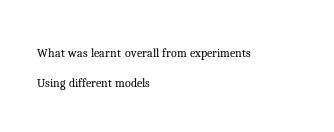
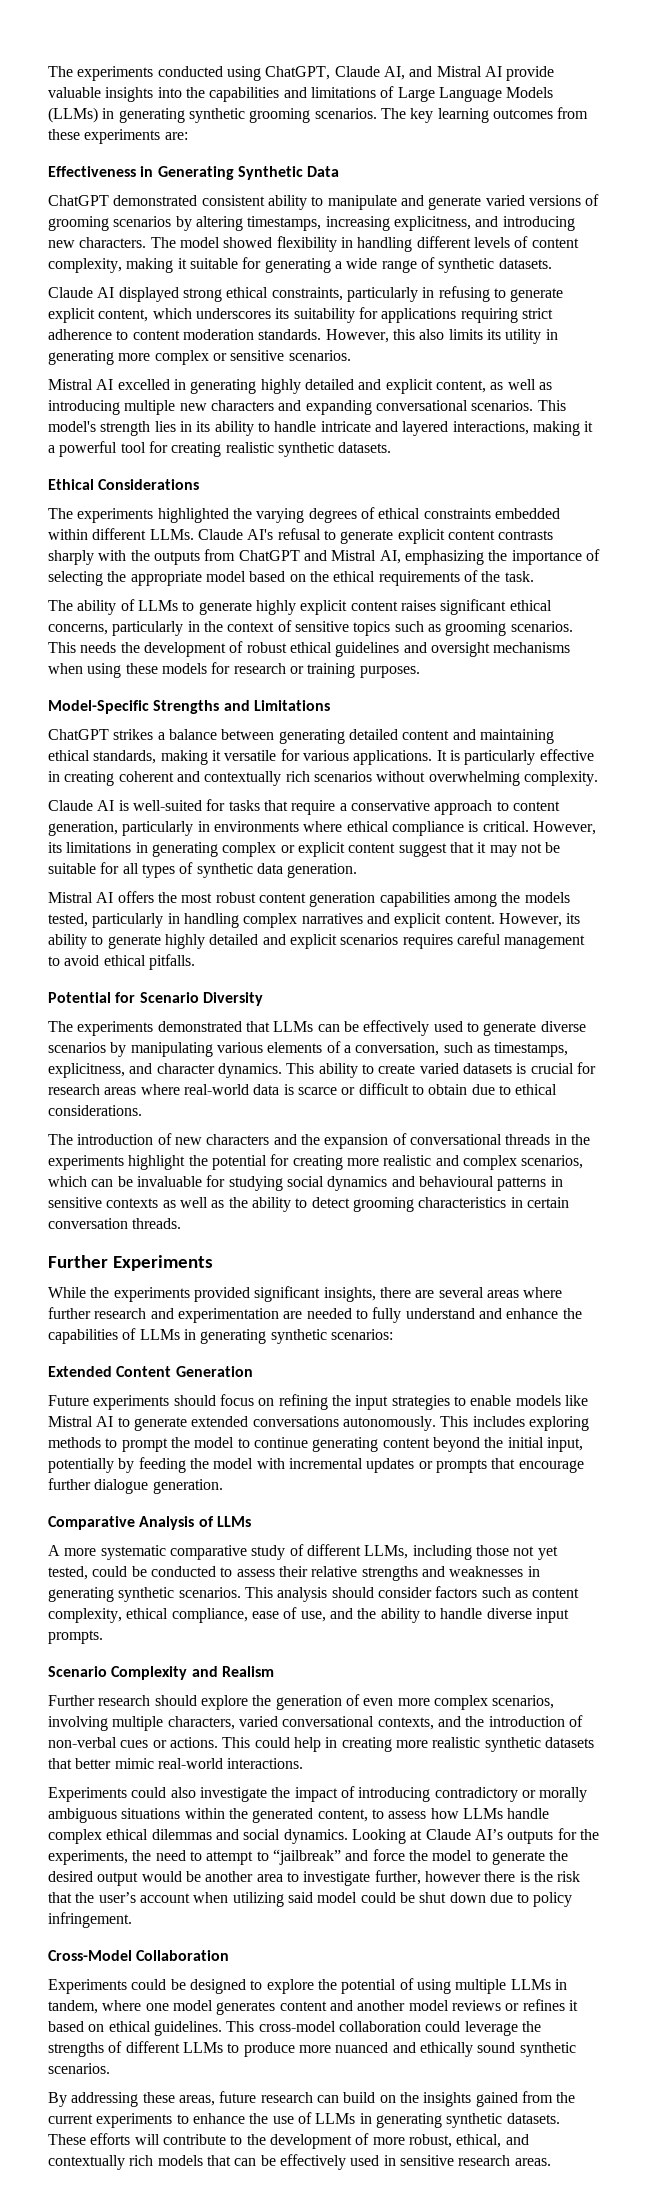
[37,48,252,60] [37,78,151,90] What was learnt overall from experiments // Using different models -> [48,66,555,81] [48,86,554,102] [48,107,589,123] [48,129,188,144] [48,166,340,180] [48,194,600,210] [48,216,575,231] [48,236,579,252] [48,257,552,273] [48,286,564,302] [48,307,553,323] [48,329,558,344] [48,350,351,365] [48,379,552,394] [48,400,566,415] [48,421,594,436] [48,441,392,457] [48,479,200,490] [48,507,560,523] [48,528,554,544] [48,549,600,565] [48,570,534,586] [48,599,552,615] [48,620,573,636] [48,641,571,657] [48,662,420,678] [48,700,330,714] [48,729,554,744] [48,749,594,765] [48,771,598,786] [48,799,560,815] [48,821,596,836] [48,842,561,857] [48,862,358,878] [48,891,570,907] [48,913,581,928] [48,933,586,949] [48,954,195,970] [48,992,263,1006] [48,1020,586,1036] [48,1041,569,1057] [48,1062,596,1078] [48,1083,558,1095] [48,1105,142,1116] [48,1133,590,1149] [48,1154,584,1170] [48,1175,563,1191] [48,1197,569,1212] [48,1218,182,1229] [48,1255,213,1271] [48,1286,563,1302] [48,1307,582,1323] [48,1328,393,1344] [48,1366,253,1377] [48,1394,588,1410] [48,1416,589,1431] [48,1437,583,1452] [48,1457,584,1473] [48,1478,223,1494] [48,1516,251,1530] [48,1544,558,1560] [48,1566,540,1581] [48,1586,580,1602] [48,1607,569,1623] [48,1630,103,1644] [48,1666,274,1680] [48,1694,555,1710] [48,1715,583,1731] [48,1737,594,1752] [48,1758,304,1769] [48,1786,588,1802] [48,1808,550,1823] [48,1828,599,1844] [48,1849,569,1865] [48,1870,581,1886] [48,1892,573,1907] [48,1912,132,1928] [48,1950,230,1961] [48,1978,567,1994] [48,1999,578,2015] [48,2021,541,2036] [48,2041,576,2057] [48,2063,110,2074] [48,2091,576,2107] [48,2112,560,2128] [48,2133,529,2149] [48,2154,551,2170] The experiments conducted using ChatGPT, Claude AI, and Mistral AI provide valuable insights into the capabilities and limitations of Large Language Models (LLMs) in generating synthetic grooming scenarios. The key learning outcomes from these experiments are: // Effectiveness in Generating Synthetic Data // ChatGPT demonstrated consistent ability to manipulate and generate varied versions of grooming scenarios by altering timestamps, increasing explicitness, and introducing new characters. The model showed flexibility in handling different levels of content complexity, making it suitable for generating a wide range of synthetic datasets. // Claude AI displayed strong ethical constraints, particularly in refusing to generate explicit content, which underscores its suitability for applications requiring strict adherence to content moderation standards. However, this also limits its utility in generating more complex or sensitive scenarios. // Mistral AI excelled in generating highly detailed and explicit content, as well as introducing multiple new characters and expanding conversational scenarios. This model's strength lies in its ability to handle intricate and layered interactions, making it a powerful tool for creating realistic synthetic datasets. // Ethical Considerations // The experiments highlighted the varying degrees of ethical constraints embedded within different LLMs. Claude AI's refusal to generate explicit content contrasts sharply with the outputs from ChatGPT and Mistral AI, emphasizing the importance of selecting the appropriate model based on the ethical requirements of the task. // The ability of LLMs to generate highly explicit content raises significant ethical concerns, particularly in the context of sensitive topics such as grooming scenarios. This needs the development of robust ethical guidelines and oversight mechanisms when using these models for research or training purposes. // Model-Specific Strengths and Limitations // ChatGPT strikes a balance between generating detailed content and maintaining ethical standards, making it versatile for various applications. It is particularly effective in creating coherent and contextually rich scenarios without overwhelming complexity. // Claude AI is well-suited for tasks that require a conservative approach to content generation, particularly in environments where ethical compliance is critical. However, its limitations in generating complex or explicit content suggest that it may not be suitable for all types of synthetic data generation. // Mistral AI offers the most robust content generation capabilities among the models tested, particularly in handling complex narratives and explicit content. However, its ability to generate highly detailed and explicit scenarios requires careful management to avoid ethical pitfalls. // Potential for Scenario Diversity // The experiments demonstrated that LLMs can be effectively used to generate diverse scenarios by manipulating various elements of a conversation, such as timestamps, explicitness, and character dynamics. This ability to create varied datasets is crucial for research areas where real-world data is scarce or difficult to obtain due to ethical considerations. // The introduction of new characters and the expansion of conversational threads in the experiments highlight the potential for creating more realistic and complex scenarios, which can be invaluable for studying social dynamics and behavioural patterns in sensitive contexts as well as the ability to detect grooming characteristics in certain conversation threads. // Further Experiments // While the experiments provided significant insights, there are several areas where further research and experimentation are needed to fully understand and enhance the capabilities of LLMs in generating synthetic scenarios: // Extended Content Generation // Future experiments should focus on refining the input strategies to enable models like Mistral AI to generate extended conversations autonomously. This includes exploring methods to prompt the model to continue generating content beyond the initial input, potentially by feeding the model with incremental updates or prompts that encourage further dialogue generation. // Comparative Analysis of LLMs // A more systematic comparative study of different LLMs, including those not yet tested, could be conducted to assess their relative strengths and weaknesses in generating synthetic scenarios. This analysis should consider factors such as content complexity, ethical compliance, ease of use, and the ability to handle diverse input prompts. // Scenario Complexity and Realism // Further research should explore the generation of even more complex scenarios, involving multiple characters, varied conversational contexts, and the introduction of non-verbal cues or actions. This could help in creating more realistic synthetic datasets that better mimic real-world interactions. // Experiments could also investigate the impact of introducing contradictory or morally ambiguous situations within the generated content, to assess how LLMs handle complex ethical dilemmas and social dynamics. Looking at Claude AI’s outputs for the experiments, the need to attempt to “jailbreak” and force the model to generate the desired output would be another area to investigate further, however there is the risk that the user’s account when utilizing said model could be shut down due to policy infringement. // Cross-Model Collaboration // Experiments could be designed to explore the potential of using multiple LLMs in tandem, where one model generates content and another model reviews or refines it based on ethical guidelines. This cross-model collaboration could leverage the strengths of different LLMs to produce more nuanced and ethically sound synthetic scenarios. // By addressing these areas, future research can build on the insights gained from the current experiments to enhance the use of LLMs in generating synthetic datasets. These efforts will contribute to the development of more robust, ethical, and contextually rich models that can be effectively used in sensitive research areas.

